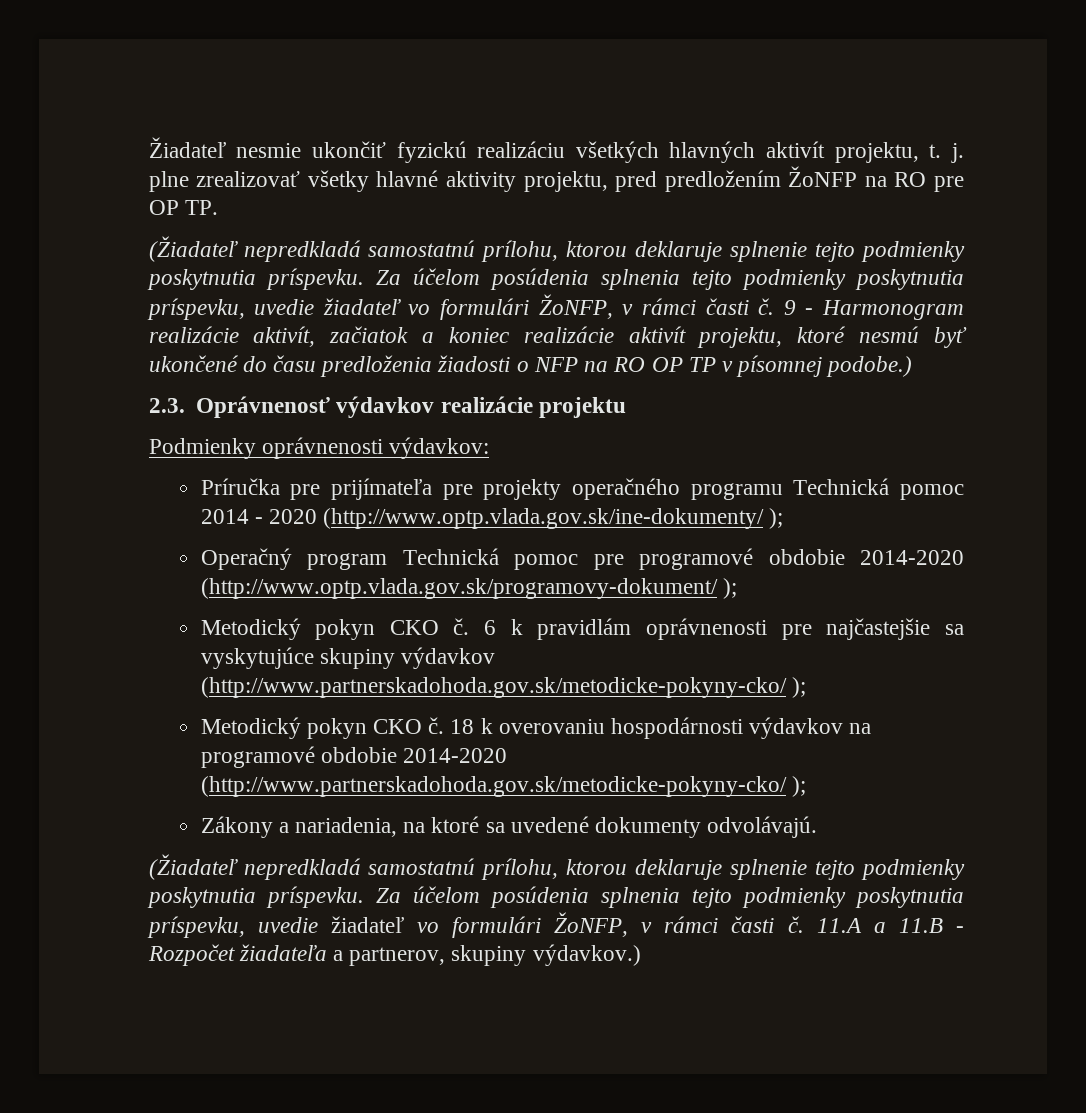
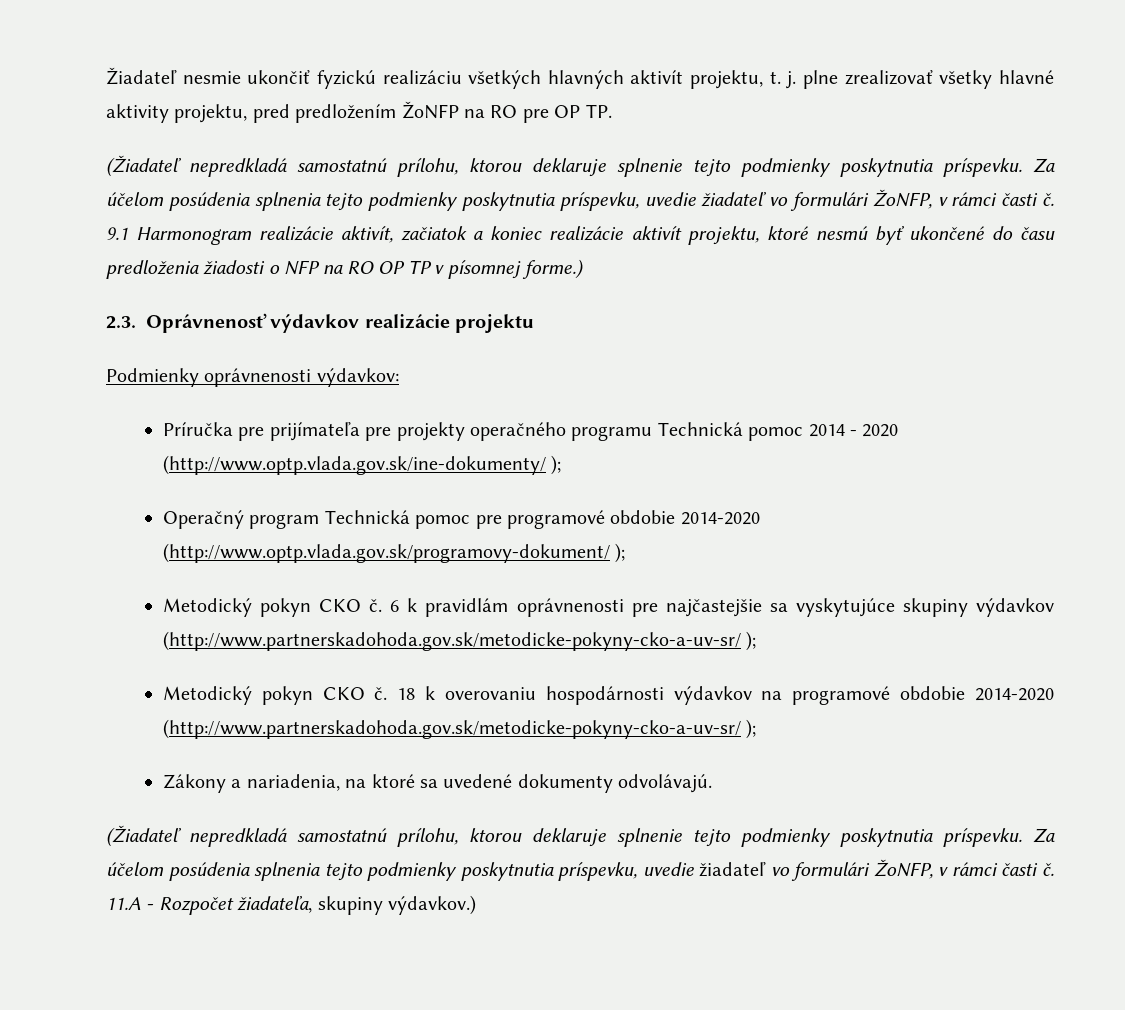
[783,300,814,315] 9 - -> [105,227,128,240] 9.1
[826,356,913,377] podobe.) -> [521,259,584,279] forme.)
[200,677,787,698] (http://www.partnerskadohoda.gov.sk/metodicke-pokyny-cko/ -> [162,631,741,651] (http://www.partnerskadohoda.gov.sk/metodicke-pokyny-cko-a-uv-sr/
[200,776,787,797] (http://www.partnerskadohoda.gov.sk/metodicke-pokyny-cko/ -> [162,719,741,739] (http://www.partnerskadohoda.gov.sk/metodicke-pokyny-cko-a-uv-sr/
[873,918,965,933] [147,944,446,966] a 11.B - Rozpočet žiadateľa a partnerov, -> [146,896,313,915] - Rozpočet žiadateľa,

